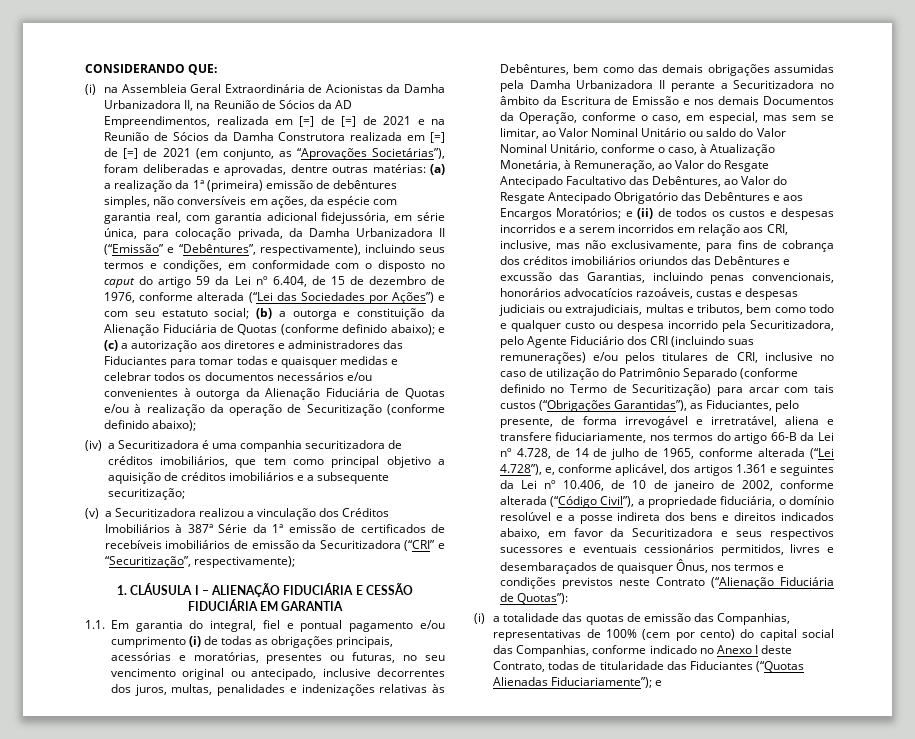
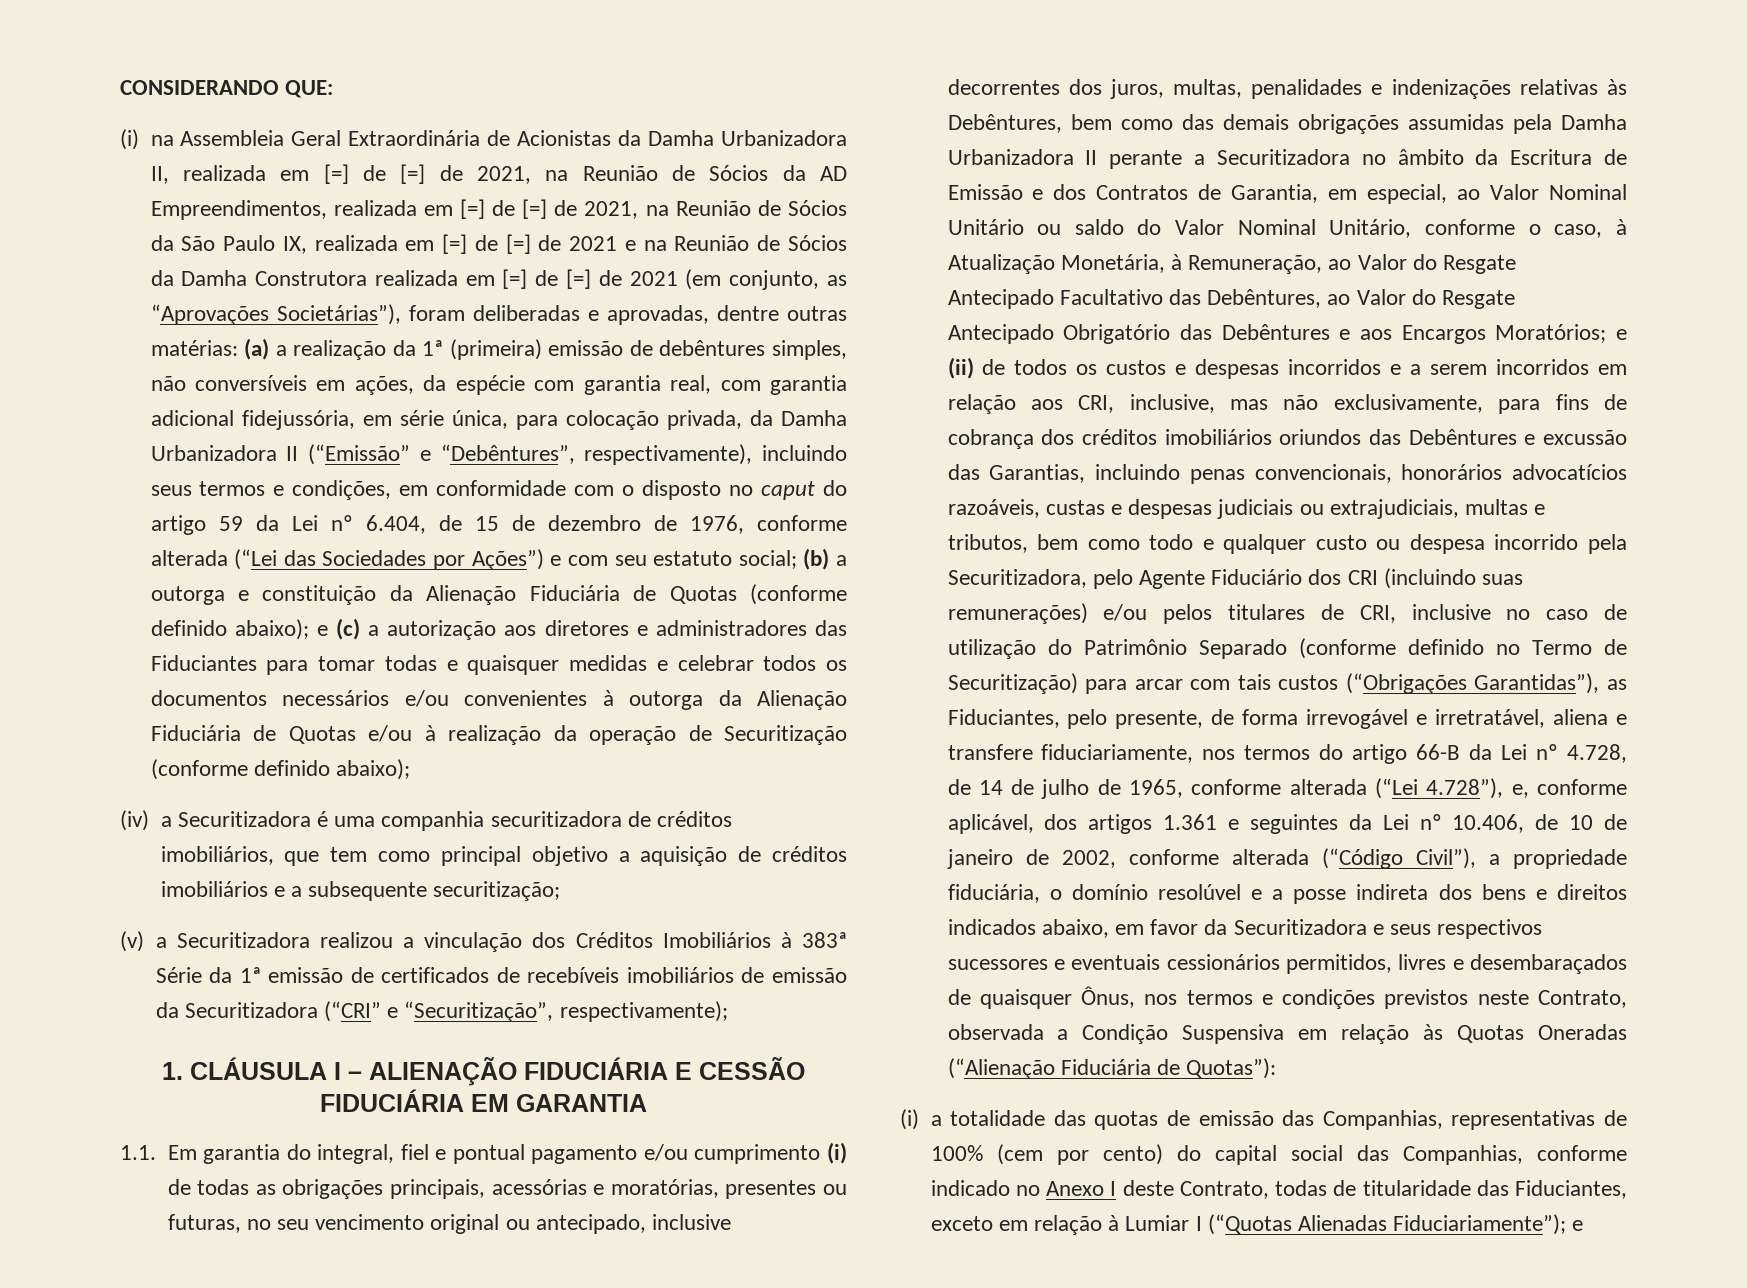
(194, 105) none -> [182,164,531,184] realizada em [=] de [=] de 2021,
(377, 120) none -> [584,200,847,219] [150,234,562,254] 2021, na Reunião de Sócios da São Paulo IX, realizada em [=] de [=] de
[187,524,213,533] 387ª -> [801,932,847,948] 383ª
[694,96,834,105] [499,112,834,124] [499,128,539,139] nos demais Documentos da Operação, conforme o caso, em especial, mas sem se limitar, -> [1053,184,1448,204] dos Contratos de Garantia, em especial,
[655,577,705,586] Contrato -> [1537,990,1627,1008] [947,1024,1627,1044] Contrato, observada a Condição Suspensiva em relação às Quotas Oneradas
[689,661,753,670] Fiduciantes -> [1515,1180,1627,1199] [930,1215,1202,1235] Fiduciantes, exceto em relação à Lumiar I

